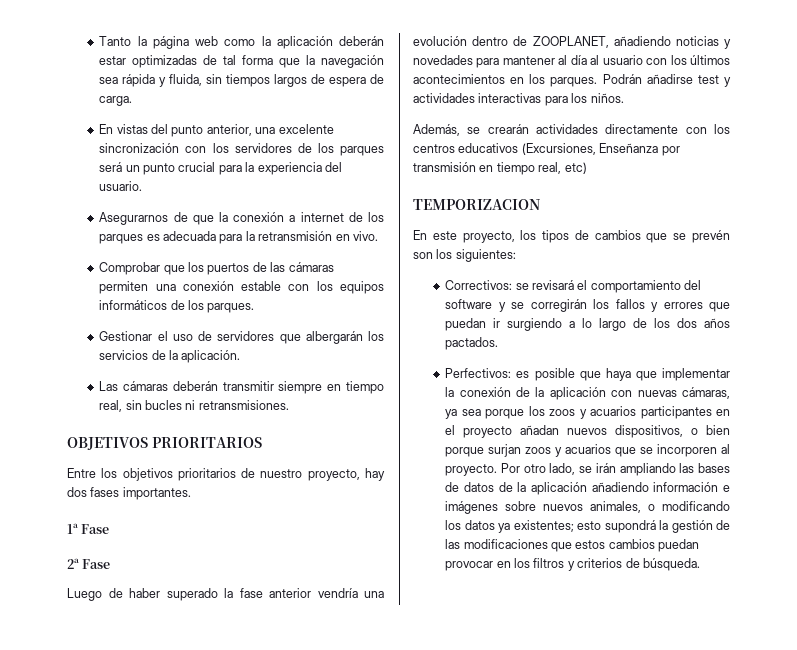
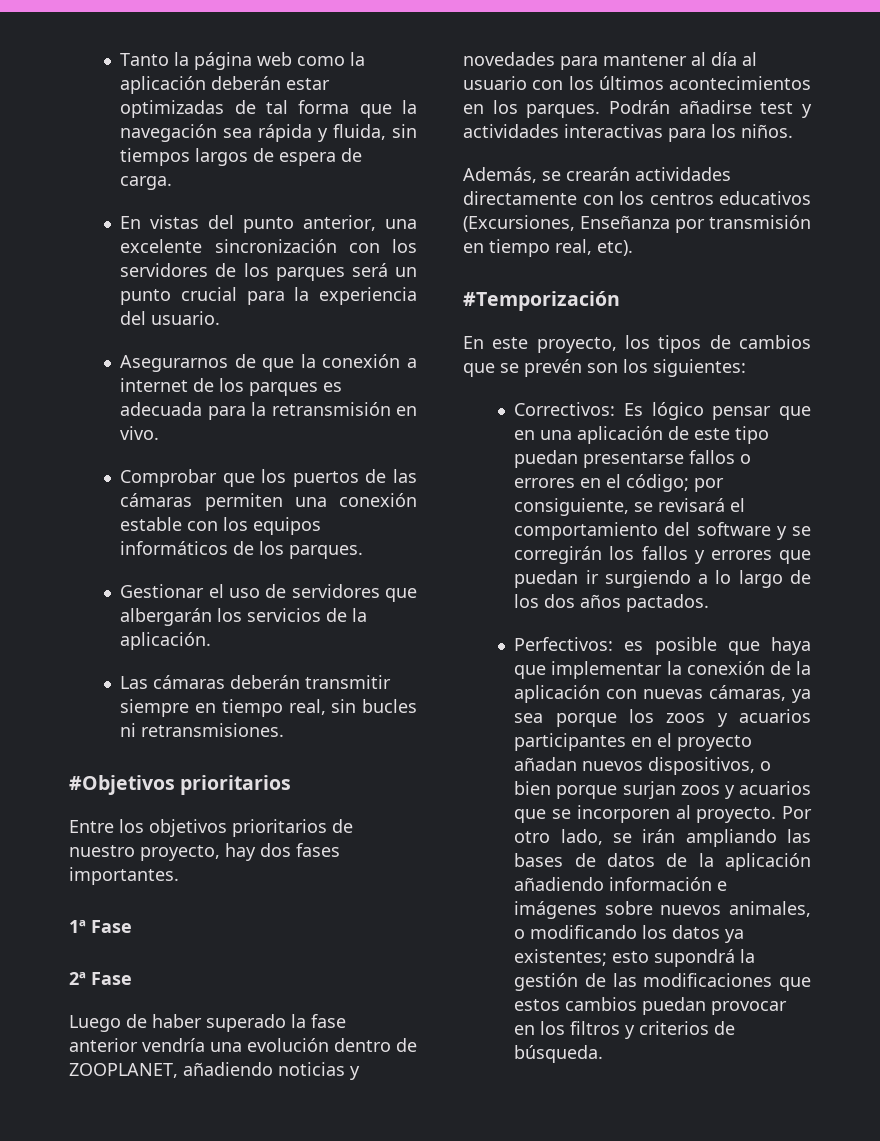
[67,437,262,450] OBJETIVOS PRIORITARIOS -> [69,775,292,795] #Objetivos prioritarios
[564,162,587,174] [413,199,540,210] etc) // TEMPORIZACION -> [597,240,633,256] [463,291,620,311] etc). // #Temporización
(513, 285) none -> [623,402,811,420] [514,426,770,444] [514,450,752,468] [514,474,725,492] [514,498,630,516] Es lógico pensar que en una aplicación de este tipo puedan presentarse fallos o errores en el código; por consiguiente,

